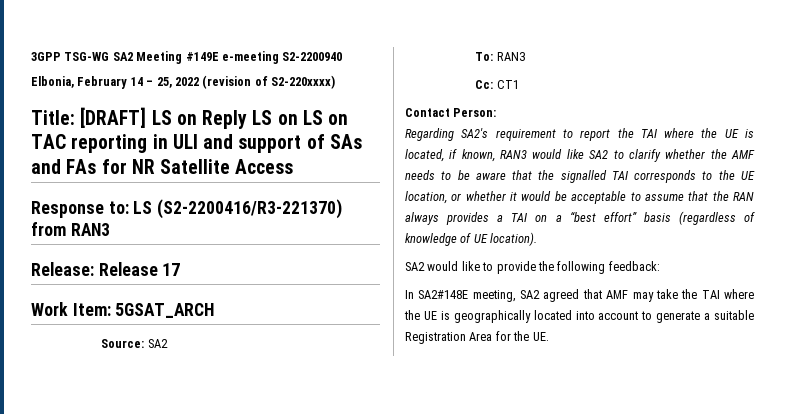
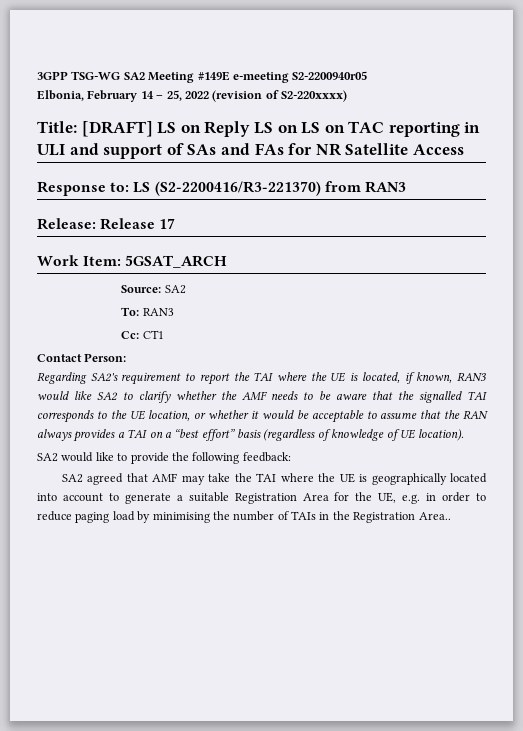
[282,52,343,61] S2-2200940 -> [292,71,368,80] S2-2200940r05
[405,290,516,302] In SA2#148E meeting, -> (291, 457) none
[532,332,549,341] UE. -> [378,492,487,504] [37,511,451,523] UE, e.g. in order to reduce paging load by minimising the number of TAIs in the Registration Area..

